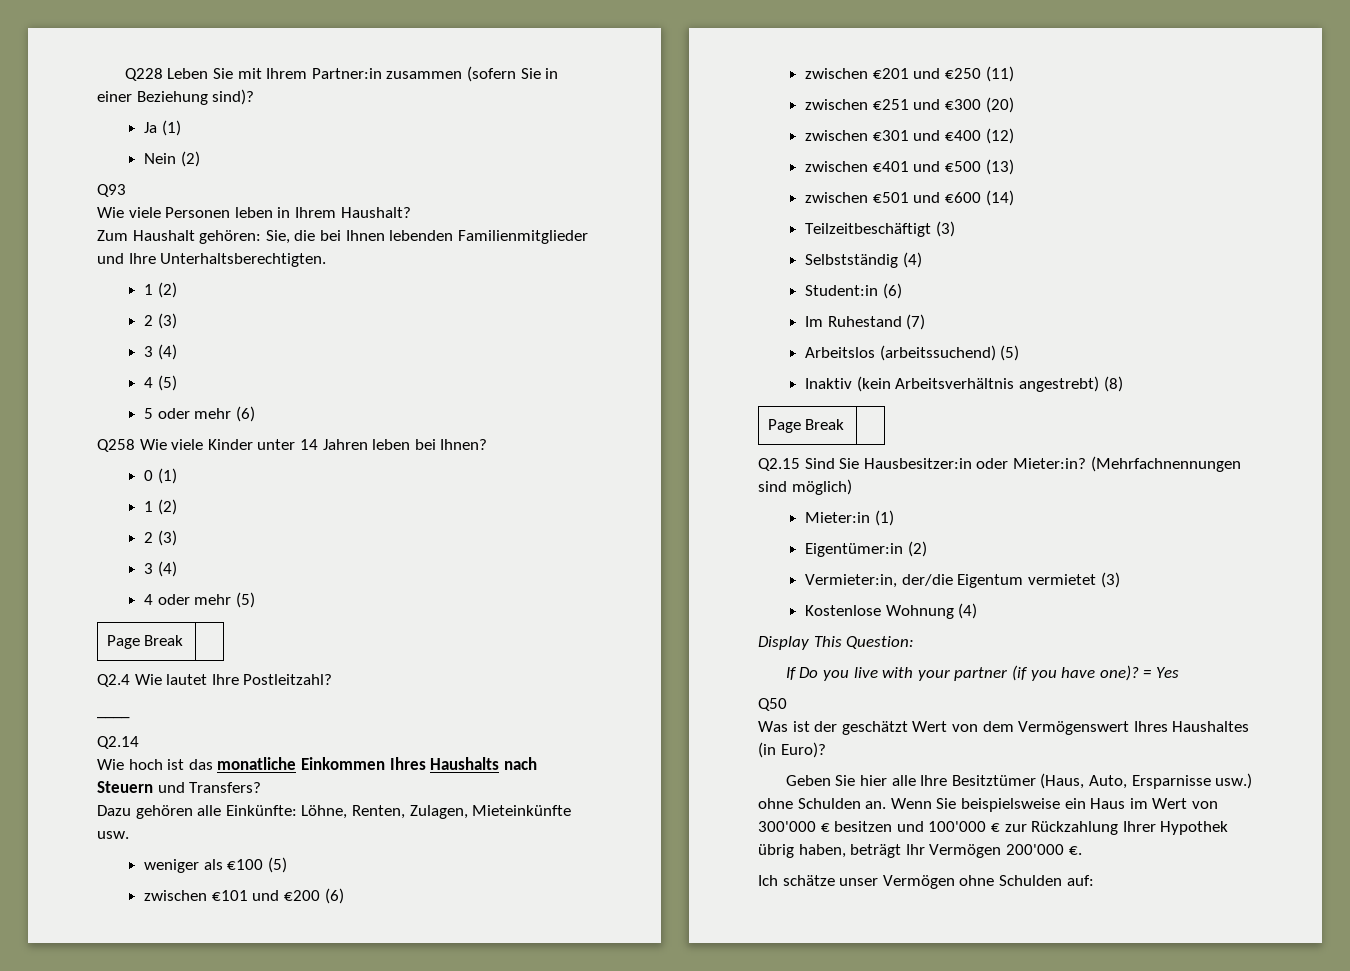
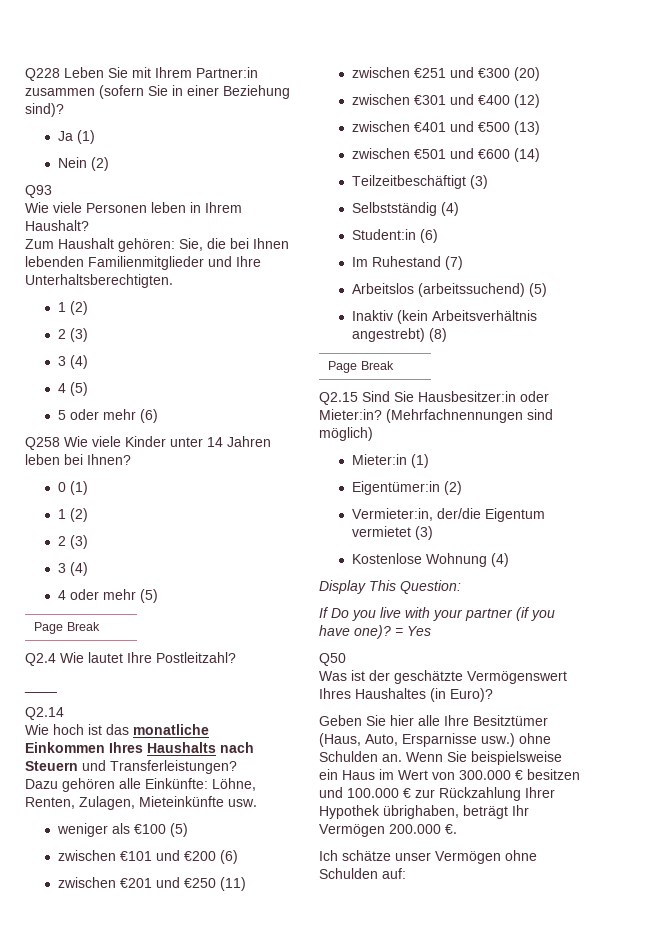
[189,782,262,793] Transfers? -> [110,760,237,774] Transferleistungen?
[841,721,1014,735] geschätzt Wert von dem -> [394,670,463,684] geschätzte
[758,821,816,832] 300'000 -> [459,770,511,780] 300.000
[928,821,987,832] 100'000 -> [347,788,399,798] 100.000
[758,844,846,858] übrig haben, -> [383,805,459,819] übrighaben,
[1005,844,1064,855] 200'000 -> [389,824,441,834] 200.000

